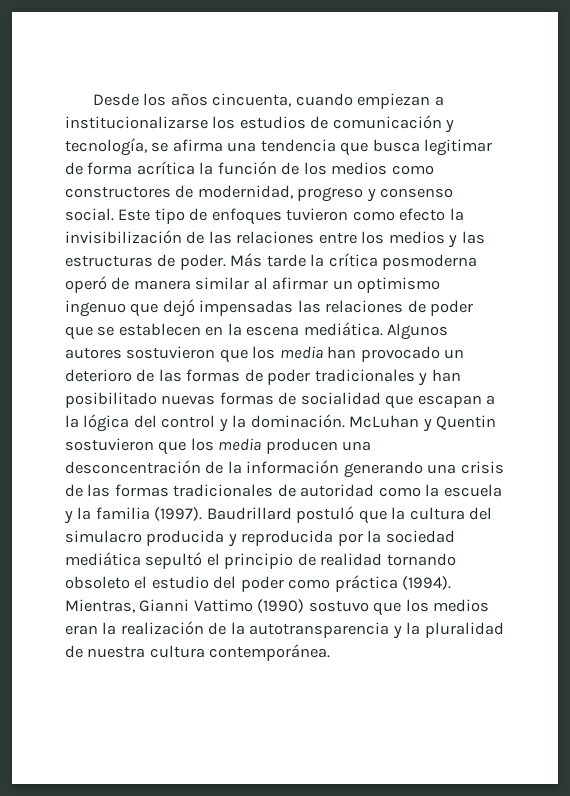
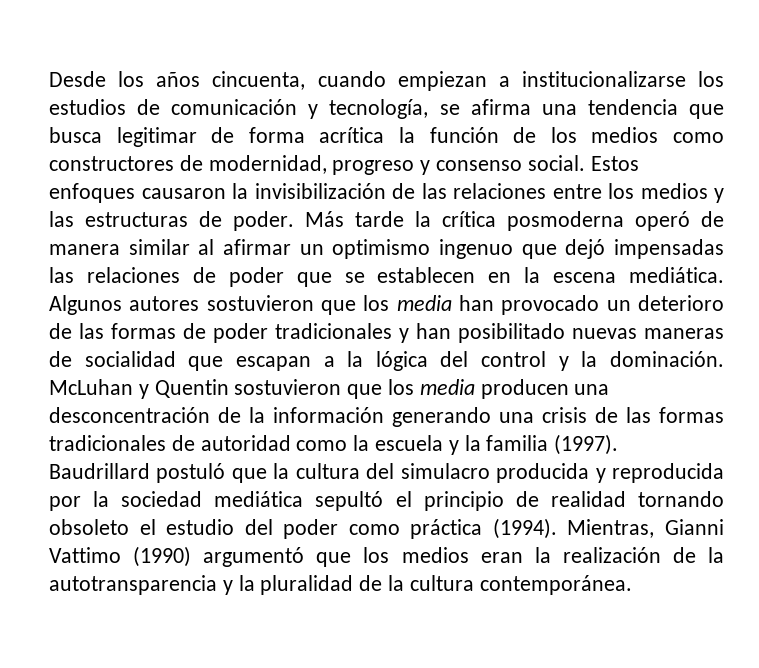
[118,208,446,225] Este tipo de enfoques tuvieron como efecto -> [590,156,639,171] [49,183,226,203] Estos enfoques causaron
[219,392,274,405] formas -> [644,328,724,339] maneras
[308,600,369,612] sostuvo -> [203,547,305,567] argumentó
[87,646,146,658] nuestra -> [388,575,405,591] la

